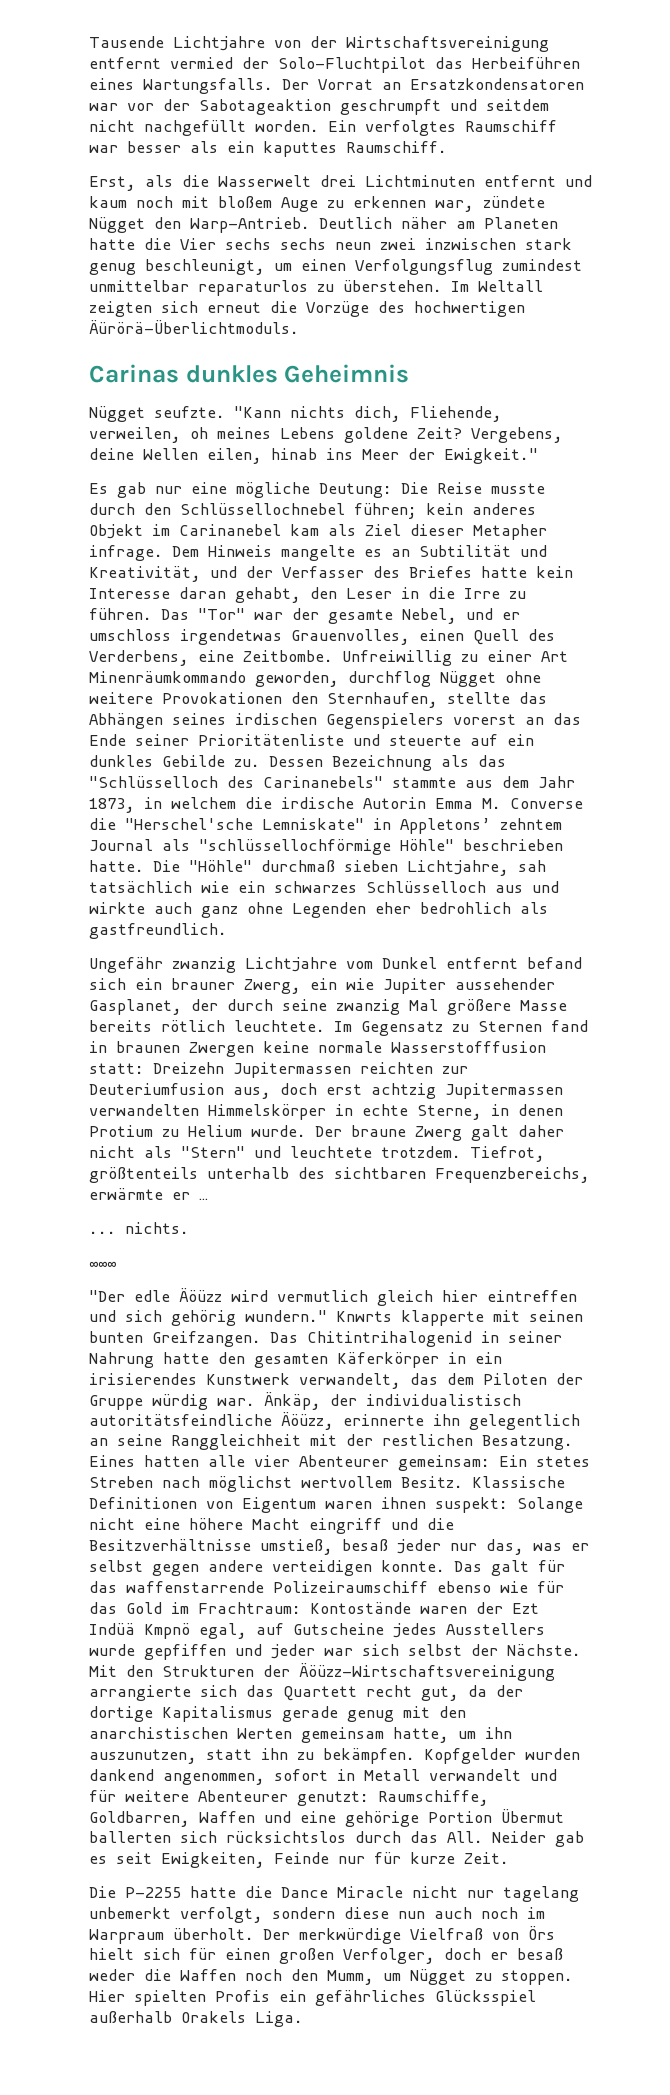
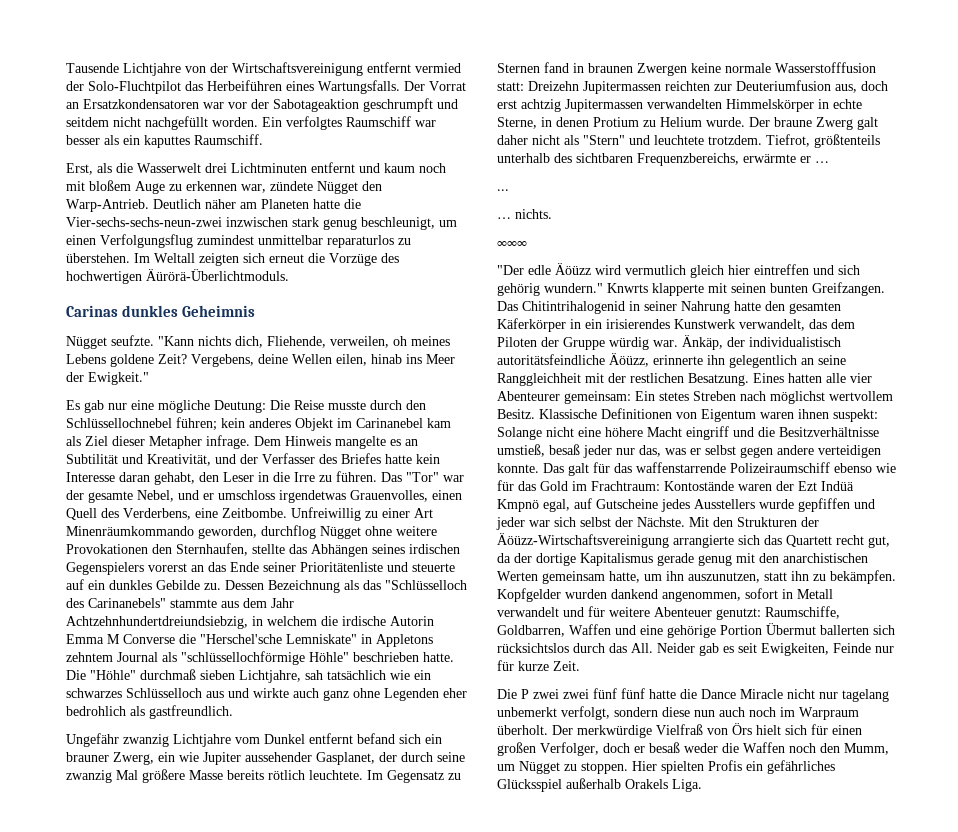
[180,238,416,250] Vier sechs sechs neun zwei -> [66,217,222,227] Vier-sechs-sechs-neun-zwei
[89,798,135,813] 1873, -> [66,616,248,629] Achtzehnhundertdreiundsiebzig,
[482,798,501,809] M. -> [107,634,120,644] M
[400,818,491,834] Appletons’ -> [376,634,433,647] Appletons
(116, 1232) none -> [497,217,511,219] // …
[198,1790,288,1802] Abenteurer -> [654,607,712,617] Abenteuer
[125,1887,181,1898] P-2255 -> [521,688,645,699] P zwei zwei fünf fünf

